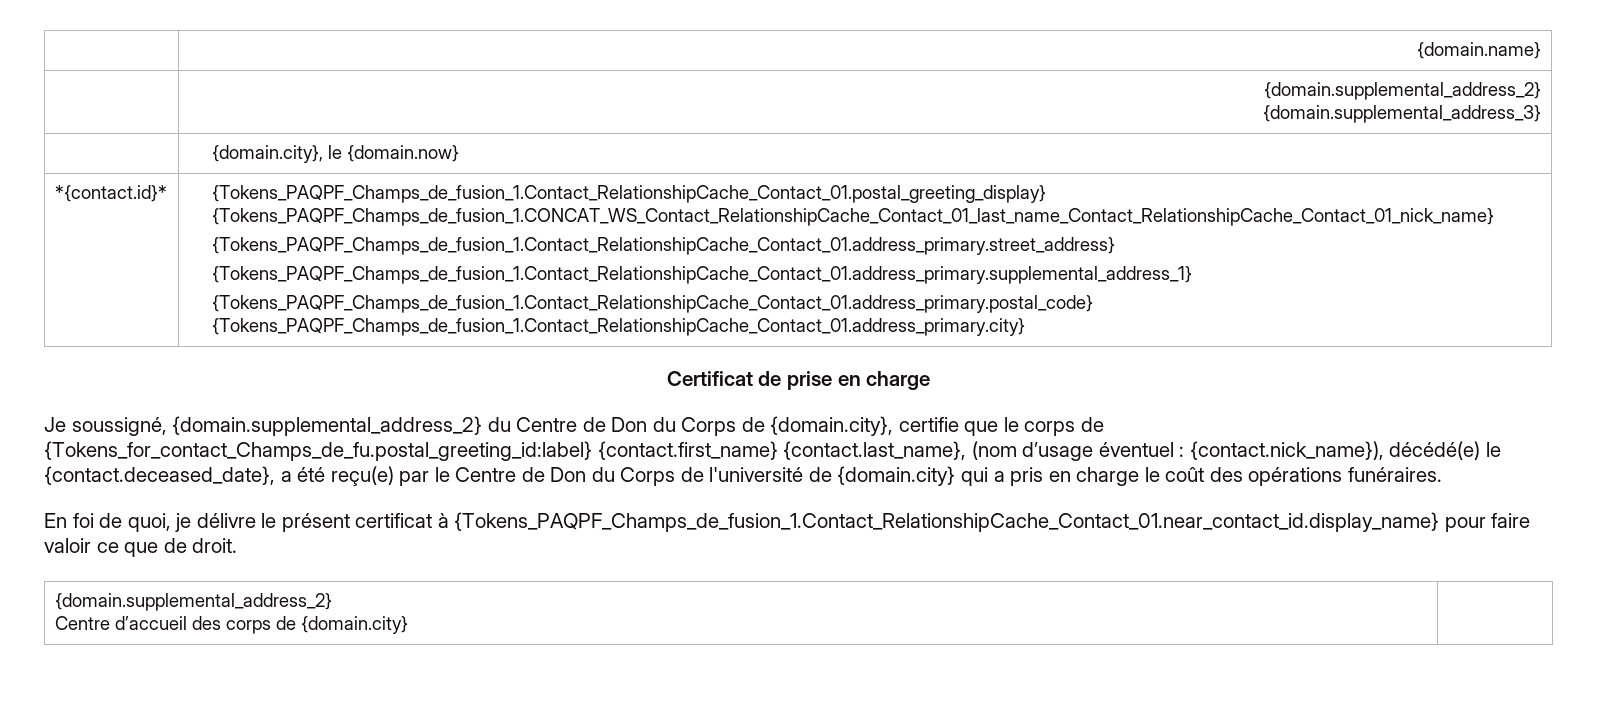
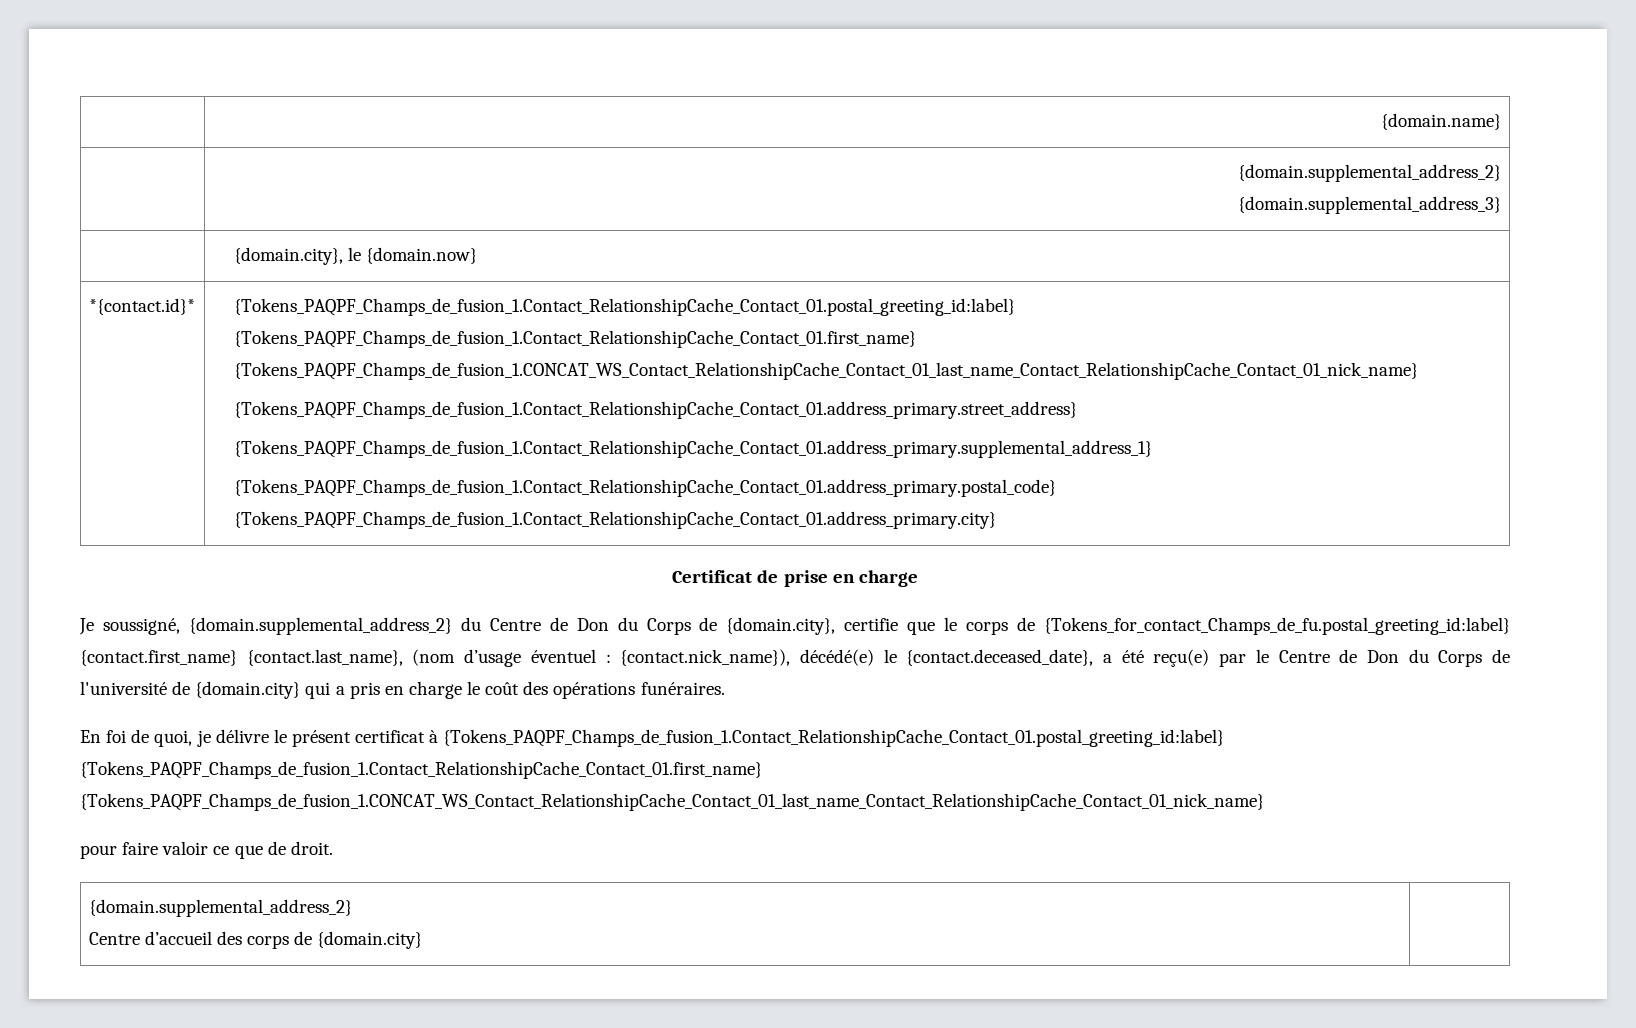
[211,185,1046,203] {Tokens_PAQPF_Champs_de_fusion_1.Contact_RelationshipCache_Contact_01.postal_greeting_display} -> [234,298,1016,316] [234,330,917,348] {Tokens_PAQPF_Champs_de_fusion_1.Contact_RelationshipCache_Contact_01.postal_greeting_id:label} {Tokens_PAQPF_Champs_de_fusion_1.Contact_RelationshipCache_Contact_01.first_name}
[454,512,1440,532] {Tokens_PAQPF_Champs_de_fusion_1.Contact_RelationshipCache_Contact_01.near_contact_id.display_name} -> [443,729,1225,747] [80,761,762,779] [80,793,1264,811] {Tokens_PAQPF_Champs_de_fusion_1.Contact_RelationshipCache_Contact_01.postal_greeting_id:label} {Tokens_PAQPF_Champs_de_fusion_1.Contact_RelationshipCache_Contact_01.first_name} {Tokens_PAQPF_Champs_de_fusion_1.CONCAT_WS_Contact_RelationshipCache_Contact_01_last_name_Contact_RelationshipCache_Contact_01_nick_name} //

